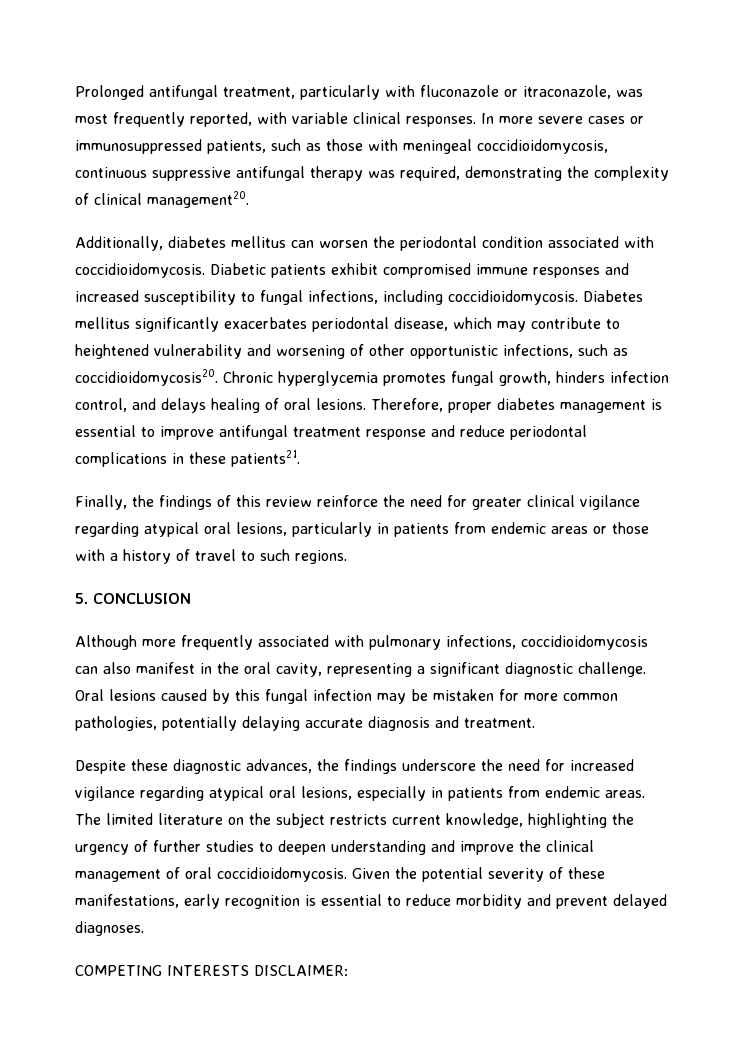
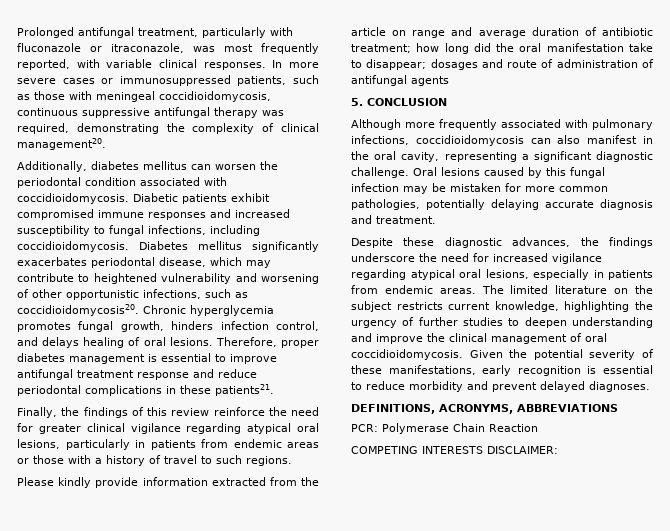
(347, 557) none -> [17,477,319,488] [351,27,653,38] [351,43,653,54] [351,59,654,70] [351,75,449,86] // Please kindly provide information extracted from the article on range and average duration of antibiotic treatment; how long did the oral manifestation take to disappear; dosages and route of administration of antifungal agents
(144, 928) none -> [351,404,618,414] [351,423,538,434] // DEFINITIONS, ACRONYMS, ABBREVIATIONS // PCR: Polymerase Chain Reaction

